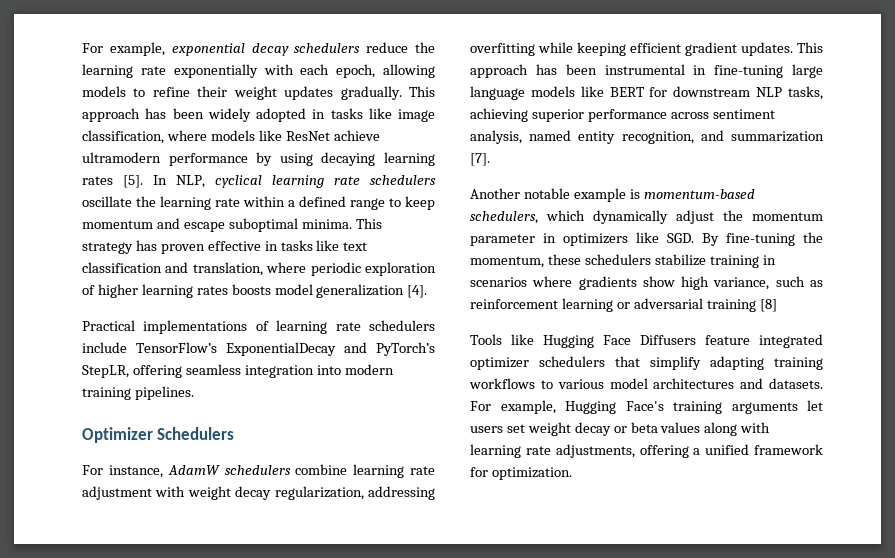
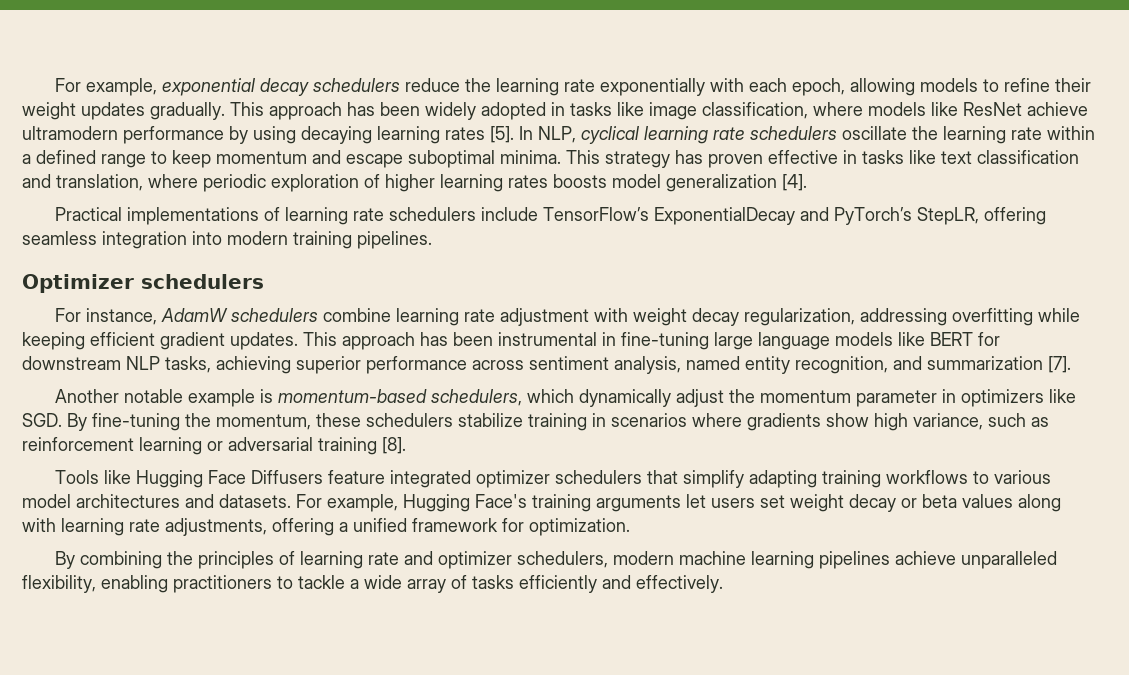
[157,427,235,440] Schedulers -> [141,274,264,289] schedulers
[759,299,777,312] [8] -> [382,437,406,454] [8].
(572, 473) none -> [54,551,1057,569] [22,575,723,593] // By combining the principles of learning rate and optimizer schedulers, modern machine learning pipelines achieve unparalleled flexibility, enabling practitioners to tackle a wide array of tasks efficiently and effectively.

